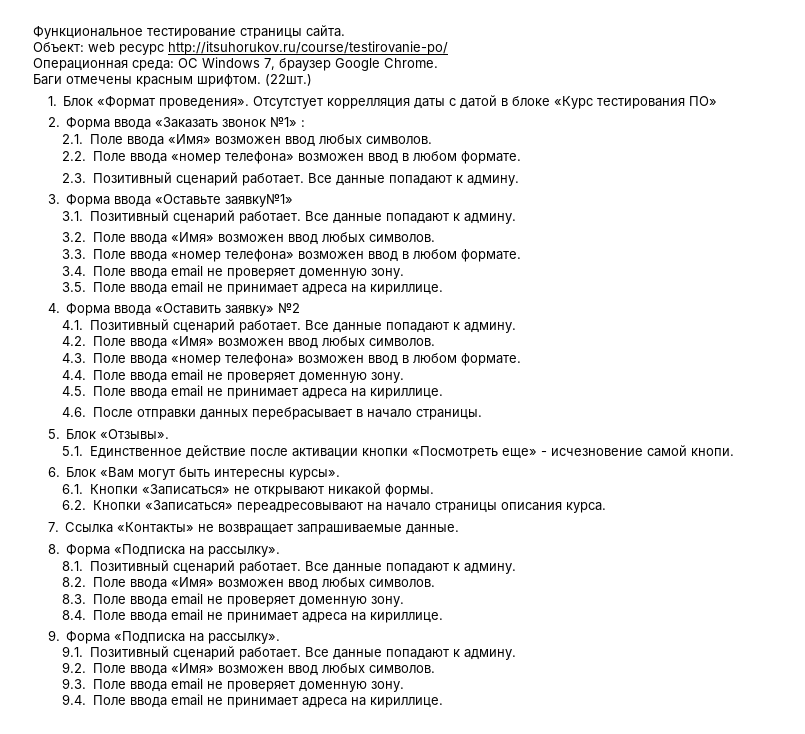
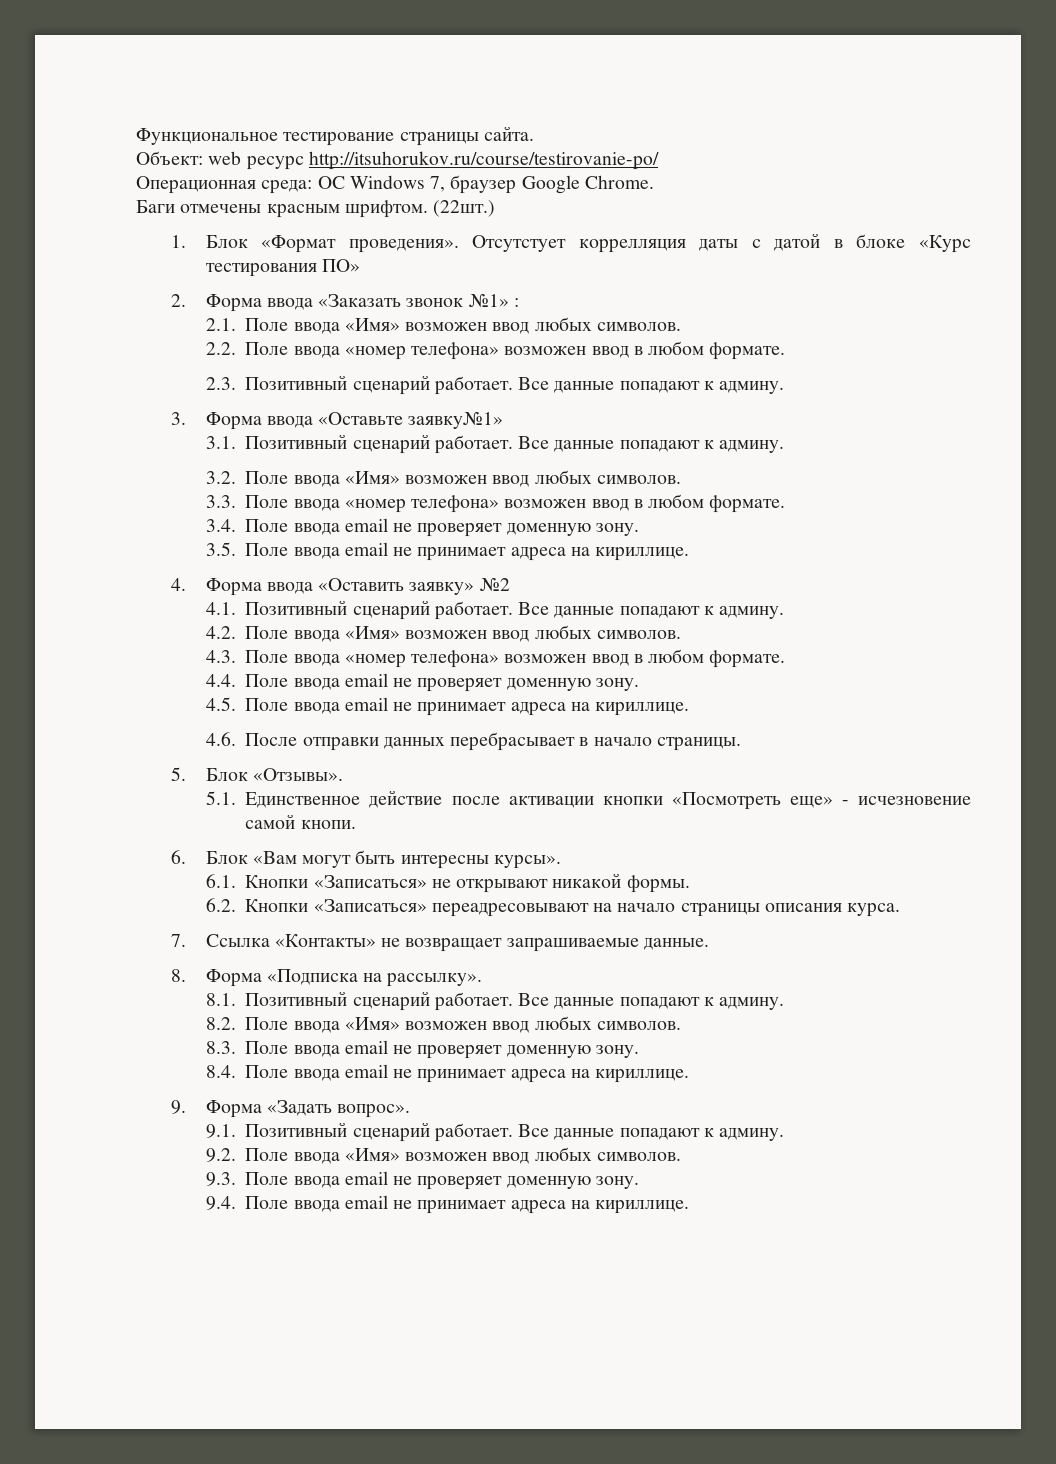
[114,631,281,644] «Подписка на рассылку». -> [266,1100,411,1118] «Задать вопрос».

